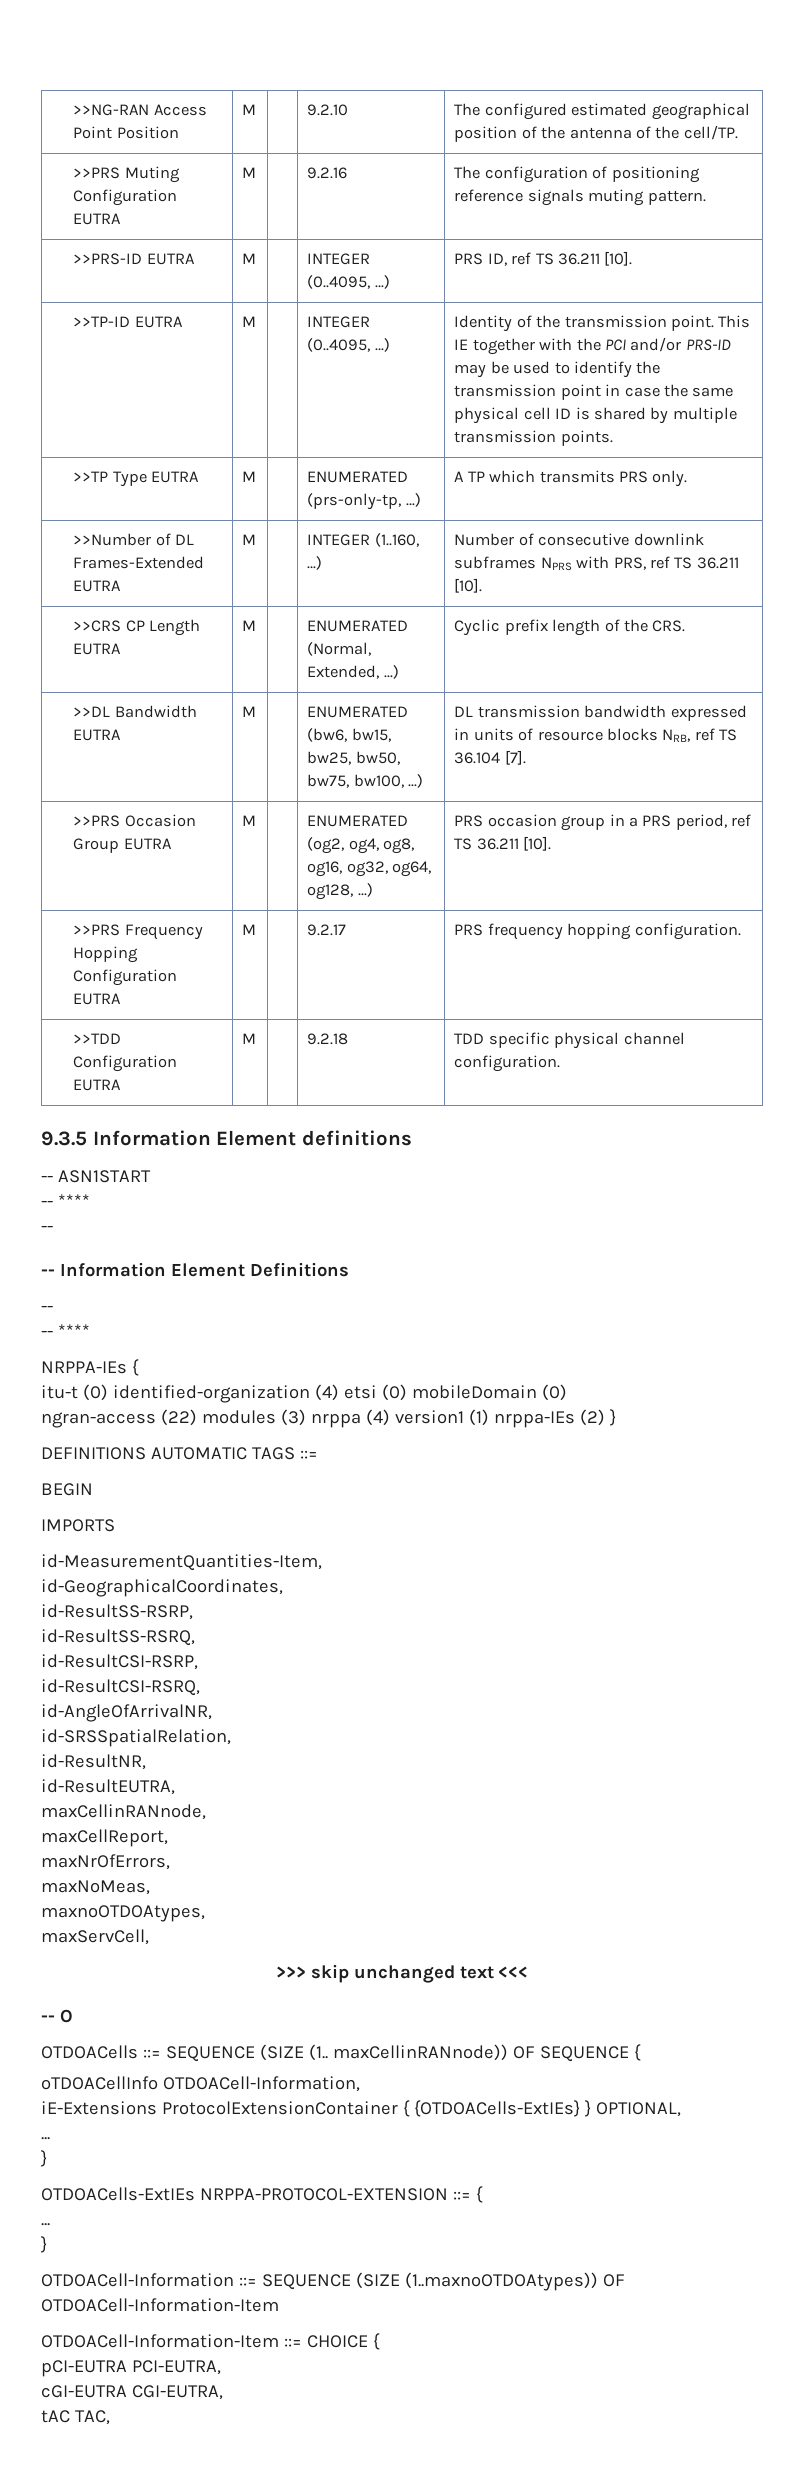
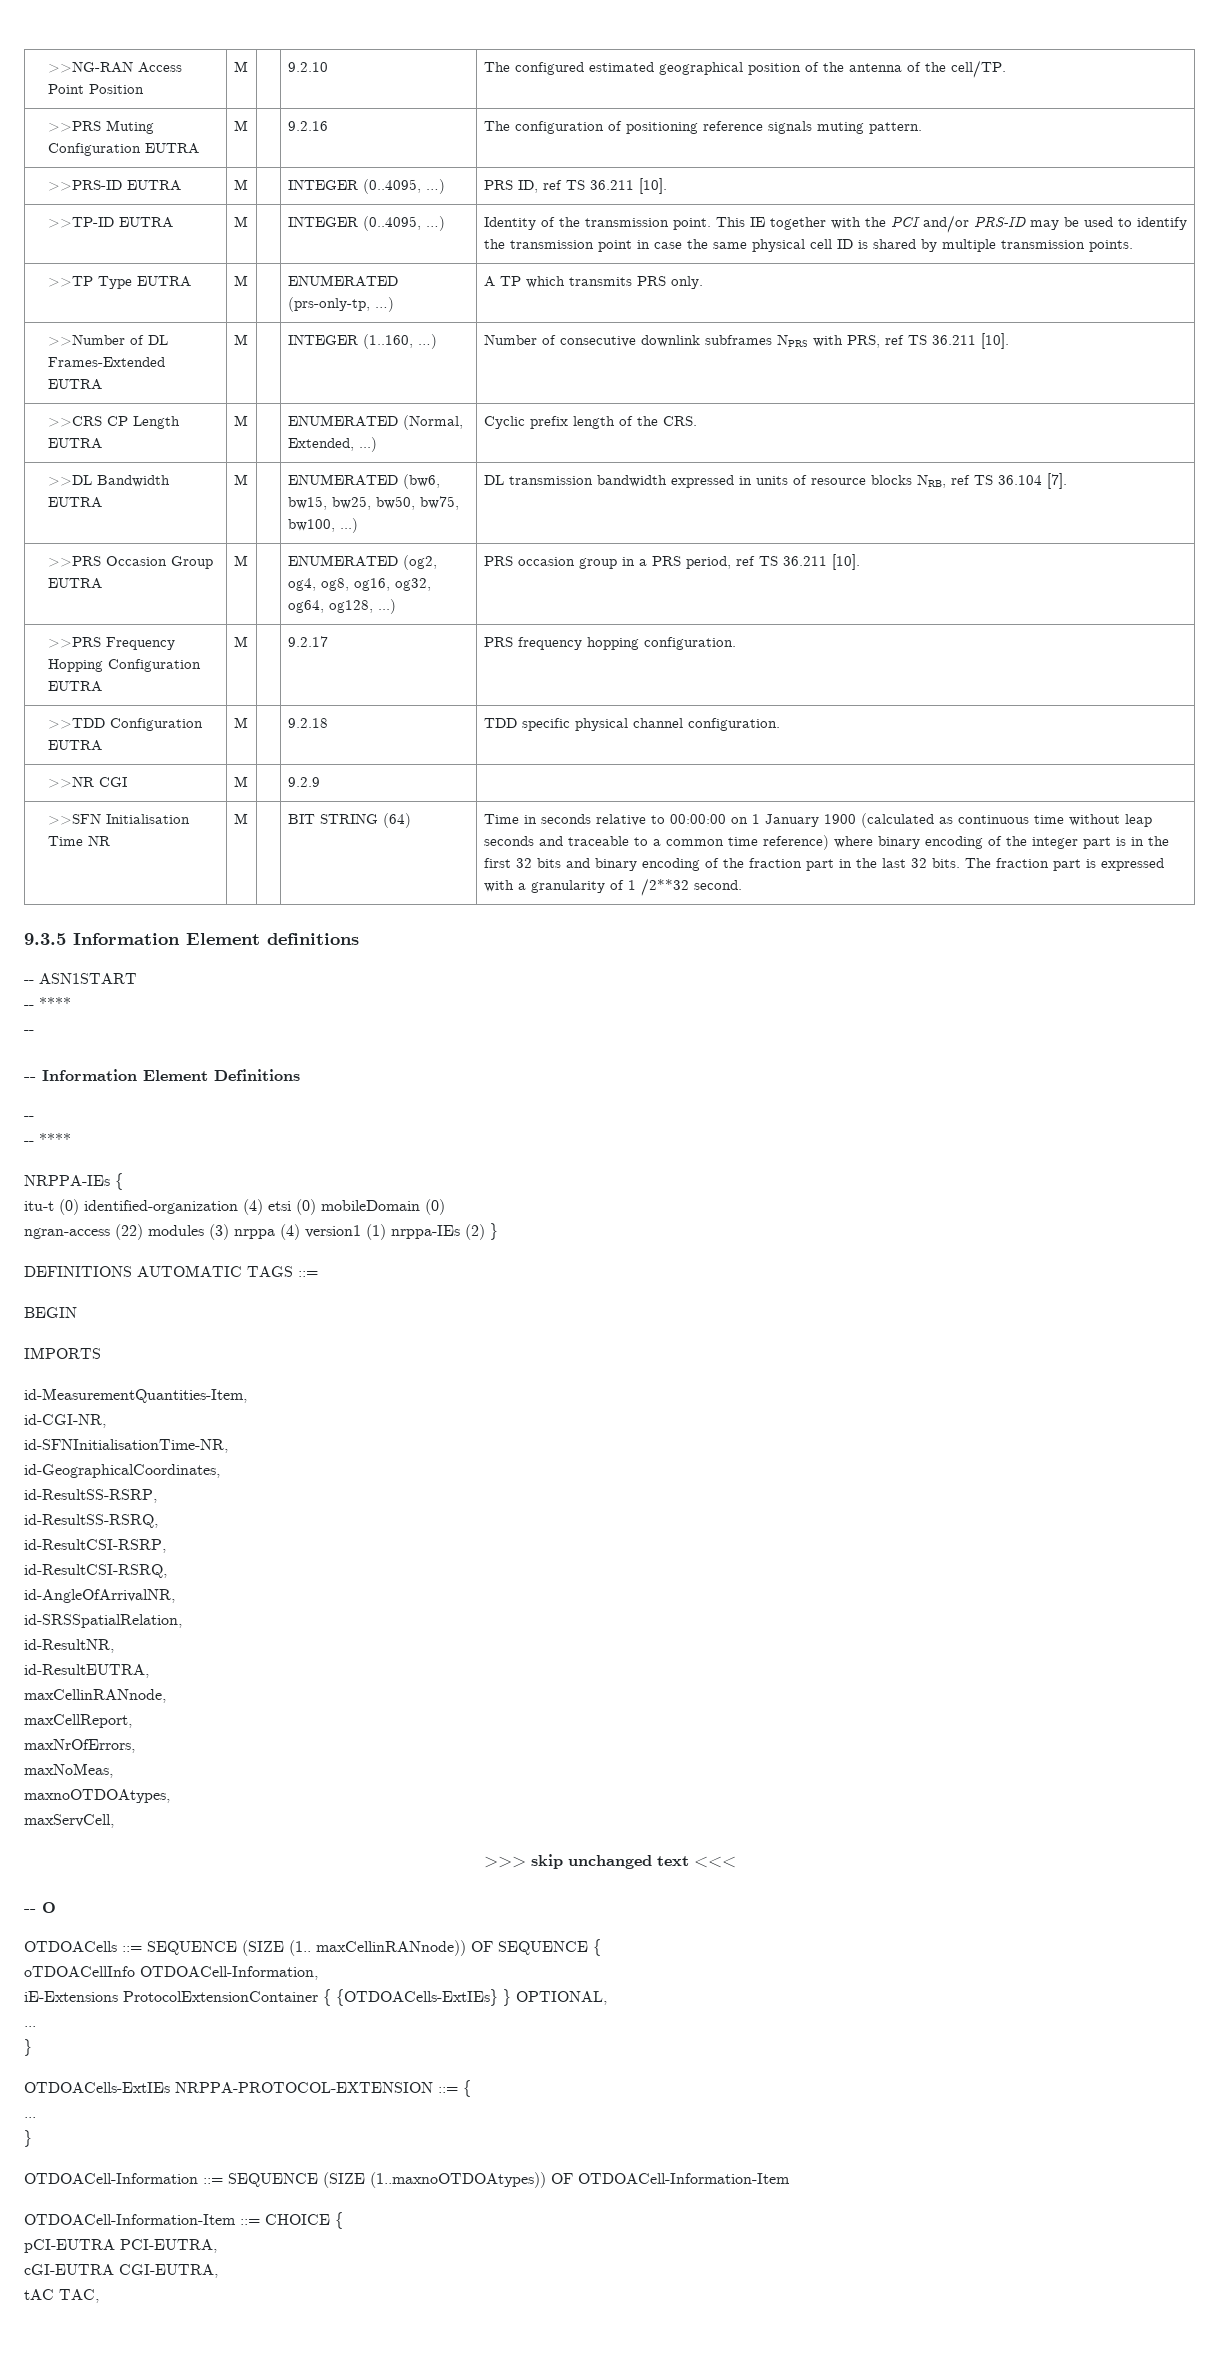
(561, 1063) none -> [48,776,128,788] [233,776,248,787] [287,777,320,787] [48,813,191,825] [48,835,111,846] [233,813,248,824] [287,813,411,828] [483,813,1152,828] [483,835,1169,850] [483,858,1164,871] [483,878,742,896] // >>NR CGI | M | | 9.2.9 | // >>SFN Initialisation Time NR | M | | BIT STRING (64) | Time in seconds relative to 00:00:00 on 1 January 1900 (calculated as continuous time without leap seconds and traceable to a common time reference) where binary encoding of the integer part is in the first 32 bits and binary encoding of the fraction part in the last 32 bits. The fraction part is expressed with a granularity of 1 /2**32 second.
(322, 1562) none -> [24,1414,106,1428] [24,1439,228,1453] // id-CGI-NR, // id-SFNInitialisationTime-NR,

